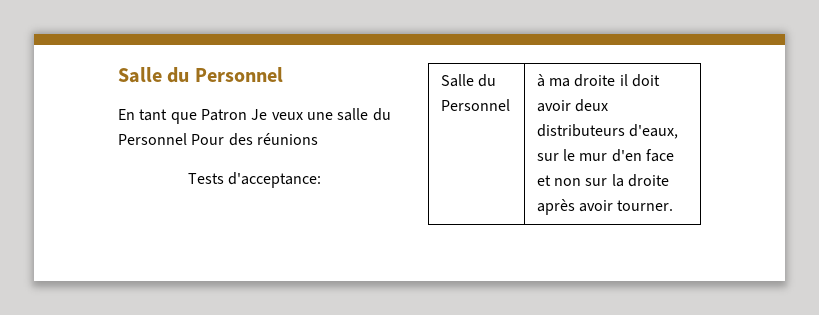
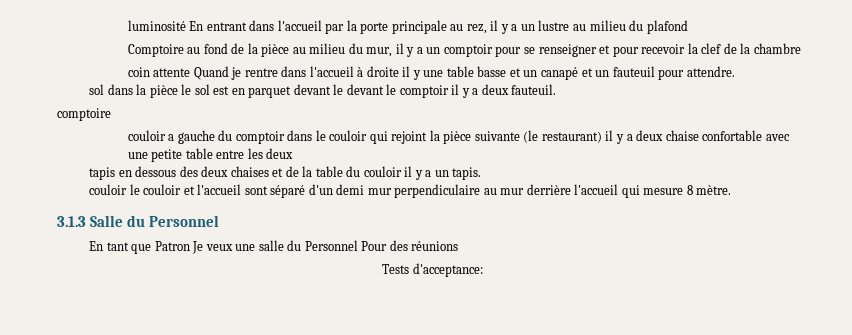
(118, 75) none -> [127,20,688,34] [127,43,801,57] [127,66,735,80] [89,84,557,98] [57,108,111,121] [127,130,790,144] [127,148,294,162] [89,166,482,180] [89,184,732,198] [57,216,86,227] luminosité En entrant dans l'accueil par la porte principale au rez, il y a un lustre au milieu du plafond // Comptoire au fond de la pièce au milieu du mur, il y a un comptoir pour se renseigner et pour recevoir la clef de la chambre // coin attente Quand je rentre dans l'accueil à droite il y une table basse et un canapé et un fauteuil pour attendre. // sol dans la pièce le sol est en parquet devant le devant le comptoir il y a deux fauteuil. // comptoire // couloir a gauche du comptoir dans le couloir qui rejoint la pièce suivante (le restaurant) il y a deux chaise confortable avec une petite table entre les deux // tapis en dessous des deux chaises et de la table du couloir il y a un tapis. // couloir le couloir et l'accueil sont séparé d'un demi mur perpendiculaire au mur derrière l'accueil qui mesure 8 mètre. // 3.1.3
[440,74,496,87] [440,99,510,111] [536,74,660,87] [536,99,608,112] [536,124,678,139] [536,149,674,162] [536,174,669,187] [536,199,674,215] // Salle du Personnel | à ma droite il doit avoir deux distributeurs d'eaux, sur le mur d'en face et non sur la droite après avoir tourner. -> (483, 270) none

